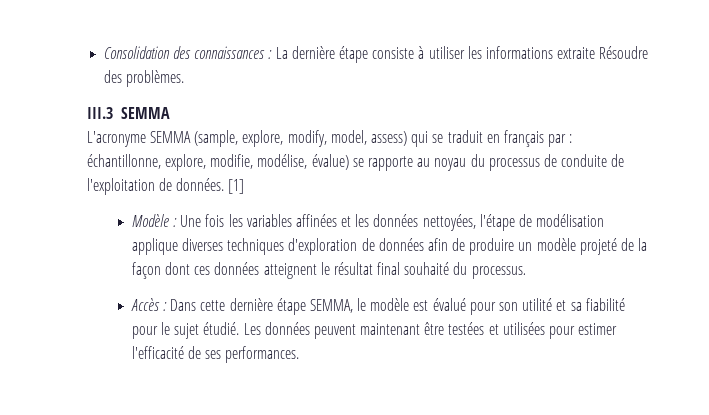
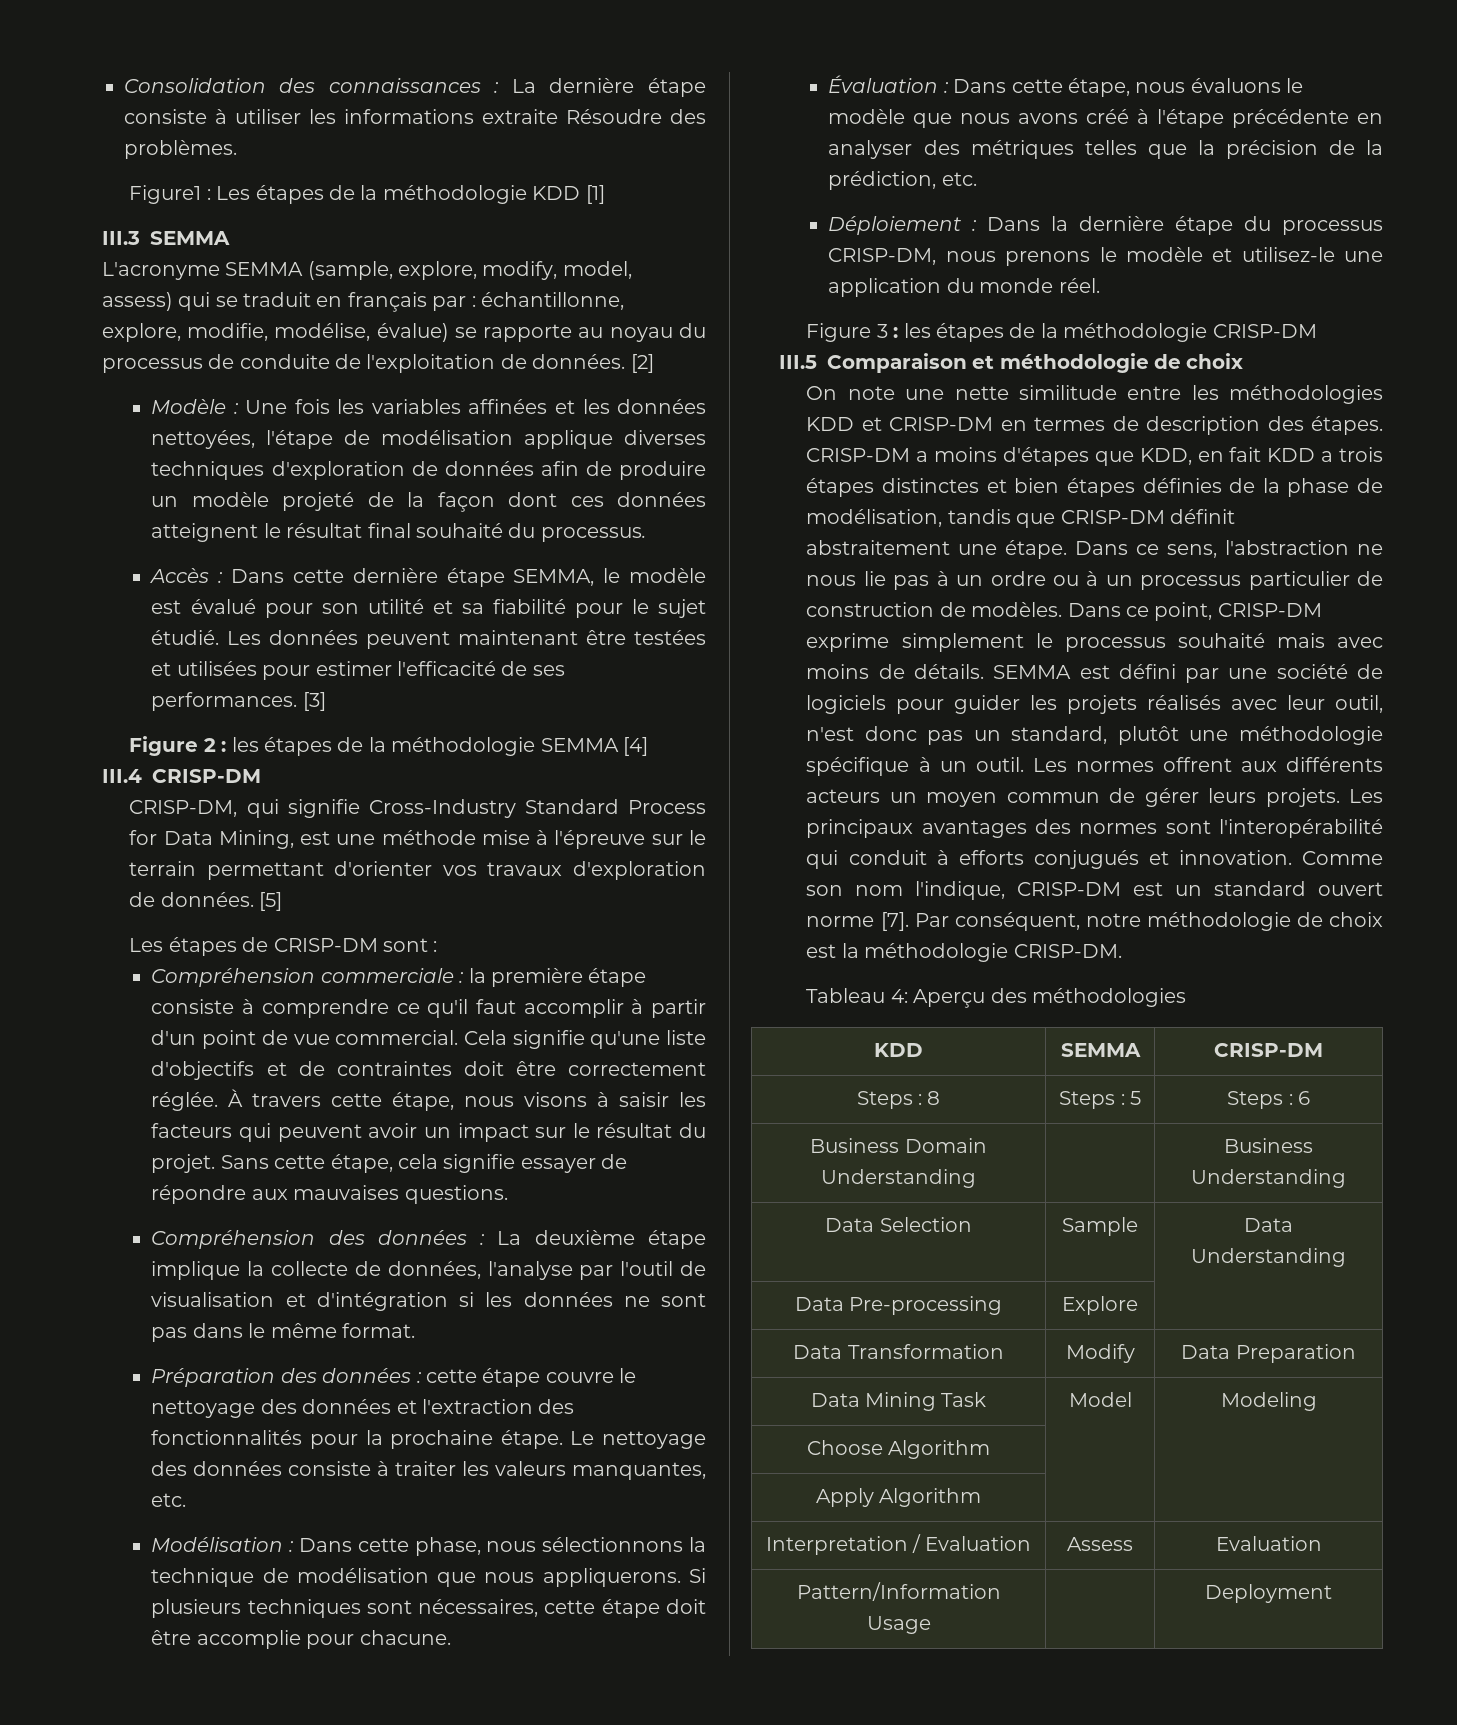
(185, 78) none -> [129,185,605,204] // Figure1 : Les étapes de la méthodologie KDD [1]
[228,179,245,194] [1] -> [630,354,654,373] [2]
(300, 354) none -> [302,692,326,711] [129,736,649,756] [101,769,261,783] [129,799,706,818] [129,830,706,849] [129,861,706,880] [129,892,283,911] [129,937,438,956] [151,968,647,987] [151,999,706,1018] [151,1030,706,1049] [151,1061,707,1080] [151,1089,706,1111] [151,1123,706,1142] [151,1154,628,1173] [151,1185,508,1204] [151,1230,706,1249] [151,1261,706,1280] [151,1292,706,1311] [151,1323,416,1342] [151,1368,637,1387] [151,1399,575,1418] [151,1430,707,1449] [151,1461,706,1480] [151,1493,187,1507] [151,1537,707,1556] [151,1568,706,1587] [151,1599,706,1618] [151,1630,451,1649] [828,75,1304,97] [828,109,1383,128] [828,140,1383,159] [828,171,977,190] [828,216,1383,235] [828,247,1383,266] [828,278,1100,297] [806,323,1317,342] [778,353,1244,373] [806,385,1383,404] [806,416,1383,435] [806,447,1383,466] [806,478,1383,497] [806,509,1236,528] [806,540,1383,559] [806,571,1383,590] [806,602,1322,621] [806,633,1383,652] [806,664,1383,683] [806,695,1383,714] [806,726,1383,745] [806,757,1383,776] [806,788,1383,807] [806,819,1383,838] [806,850,1383,869] [806,881,1383,900] [806,912,1383,931] [806,943,1122,962] [806,988,1187,1008] [874,1043,923,1057] [1060,1043,1141,1057] [1214,1043,1323,1057] [856,1091,941,1109] [1059,1091,1141,1109] [1227,1091,1310,1109] [810,1138,987,1153] [821,1169,976,1188] [1224,1138,1313,1153] [1191,1169,1346,1188] [825,1217,972,1232] [1062,1217,1138,1236] [1244,1218,1293,1232] [1191,1248,1346,1267] [794,1296,1003,1315] [1062,1296,1138,1315] [793,1344,1004,1359] [1065,1344,1135,1363] [1181,1344,1356,1363] [810,1392,987,1411] [1068,1392,1132,1407] [1220,1392,1317,1411] [806,1440,991,1459] [815,1488,982,1507] [765,1534,1032,1555] [1067,1537,1133,1551] [1215,1536,1322,1551] [796,1582,1001,1601] [866,1616,931,1634] [1205,1584,1332,1603] [3] // Figure 2 : les étapes de la méthodologie SEMMA [4] // III.4 CRISP-DM // CRISP-DM, qui signifie Cross-Industry Standard Process for Data Mining, est une méthode mise à l'épreuve sur le terrain permettant d'orienter vos travaux d'exploration de données. [5] // Les étapes de CRISP-DM sont : // Compréhension commerciale : la première étape consiste à comprendre ce qu'il faut accomplir à partir d'un point de vue commercial. Cela signifie qu'une liste d'objectifs et de contraintes doit être correctement réglée. À travers cette étape, nous visons à saisir les facteurs qui peuvent avoir un impact sur le résultat du projet. Sans cette étape, cela signifie essayer de répondre aux mauvaises questions. // Compréhension des données : La deuxième étape implique la collecte de données, l'analyse par l'outil de visualisation et d'intégration si les données ne sont pas dans le même format. // Préparation des données : cette étape couvre le nettoyage des données et l'extraction des fonctionnalités pour la prochaine étape. Le nettoyage des données consiste à traiter les valeurs manquantes, etc. // Modélisation : Dans cette phase, nous sélectionnons la technique de modélisation que nous appliquerons. Si plusieurs techniques sont nécessaires, cette étape doit être accomplie pour chacune. // Évaluation : Dans cette étape, nous évaluons le modèle que nous avons créé à l'étape précédente en analyser des métriques telles que la précision de la prédiction, etc. // Déploiement : Dans la dernière étape du processus CRISP-DM, nous prenons le modèle et utilisez-le une application du monde réel. // Figure 3 : les étapes de la méthodologie CRISP-DM // III.5 Comparaison et méthodologie de choix // On note une nette similitude entre les méthodologies KDD et CRISP-DM en termes de description des étapes. CRISP-DM a moins d'étapes que KDD, en fait KDD a trois étapes distinctes et bien étapes définies de la phase de modélisation, tandis que CRISP-DM définit abstraitement une étape. Dans ce sens, l'abstraction ne nous lie pas à un ordre ou à un processus particulier de construction de modèles. Dans ce point, CRISP-DM exprime simplement le processus souhaité mais avec moins de détails. SEMMA est défini par une société de logiciels pour guider les projets réalisés avec leur outil, n'est donc pas un standard, plutôt une méthodologie spécifique à un outil. Les normes offrent aux différents acteurs un moyen commun de gérer leurs projets. Les principaux avantages des normes sont l'interopérabilité qui conduit à efforts conjugués et innovation. Comme son nom l'indique, CRISP-DM est un standard ouvert norme [7]. Par conséquent, notre méthodologie de choix est la méthodologie CRISP-DM. // Tableau 4: Aperçu des méthodologies // KDD | SEMMA | CRISP-DM // Steps : 8 | Steps : 5 | Steps : 6 // Business Domain Understanding | | Business Understanding // Data Selection | Sample | Data Understanding // Data Pre-processing | Explore | // Data Transformation | Modify | Data Preparation // Data Mining Task | Model | Modeling // Choose Algorithm | | // Apply Algorithm | | // Interpretation / Evaluation | Assess | Evaluation // Pattern/Information Usage | | Deployment

